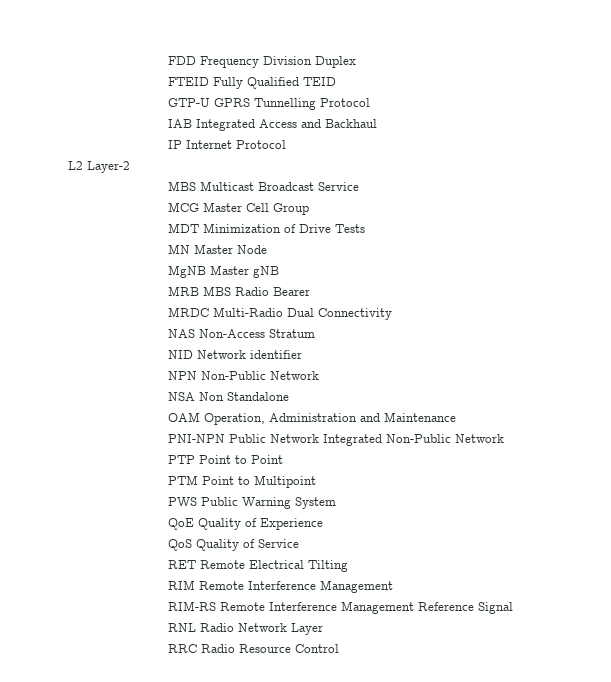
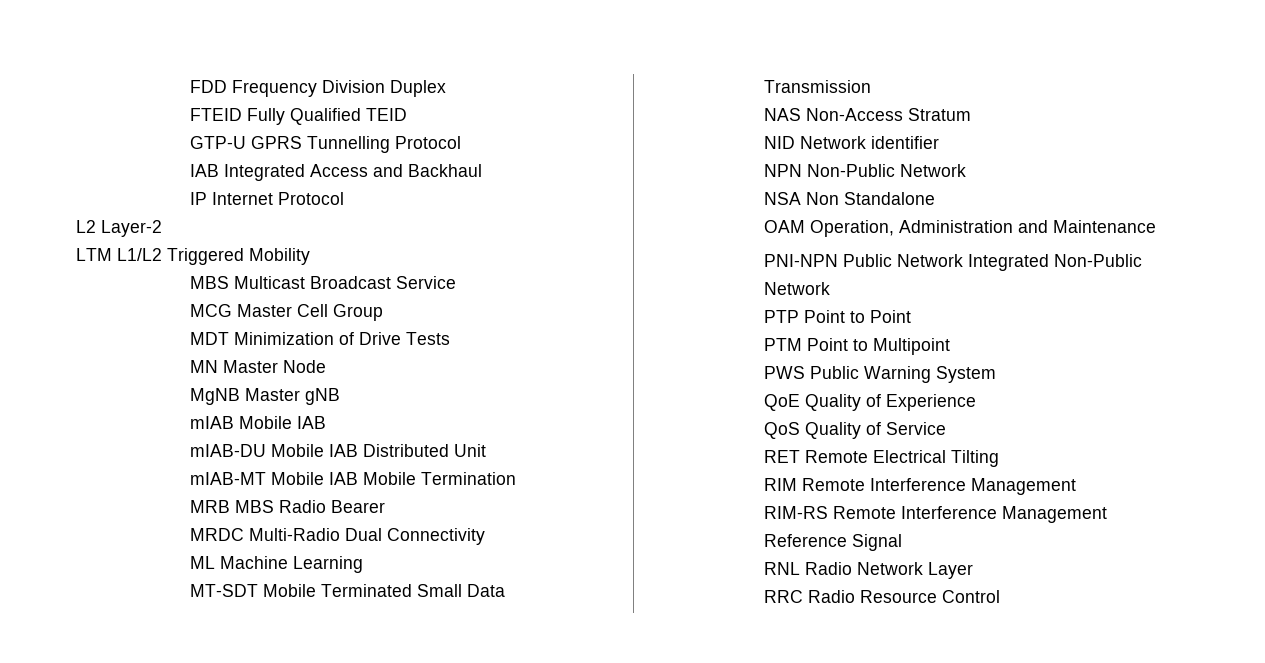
(130, 167) none -> [76,248,310,265] // LTM L1/L2 Triggered Mobility
(280, 272) none -> [189,416,326,429] [189,444,486,457] [189,472,516,485] // mIAB Mobile IAB // mIAB-DU Mobile IAB Distributed Unit // mIAB-MT Mobile IAB Mobile Termination
(393, 314) none -> [189,556,363,573] [189,584,505,597] [763,80,871,93] // ML Machine Learning // MT-SDT Mobile Terminated Small Data Transmission

